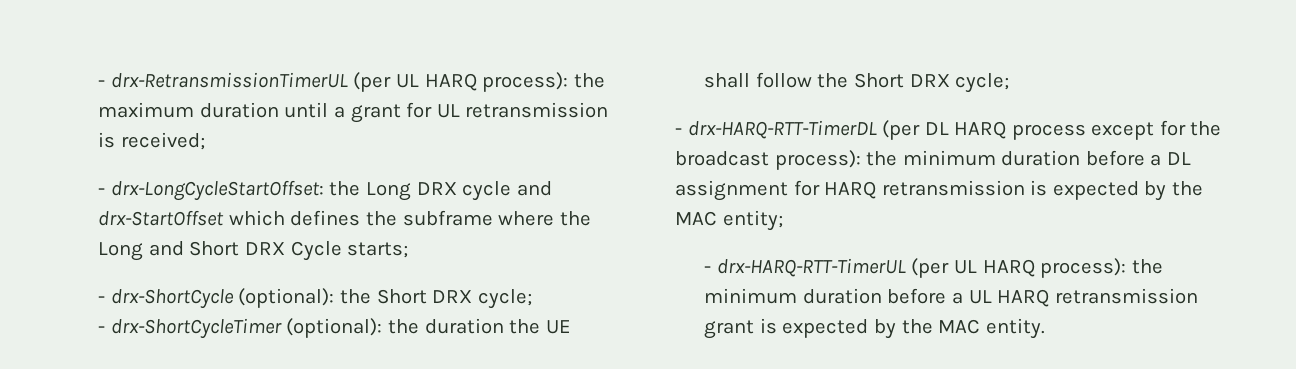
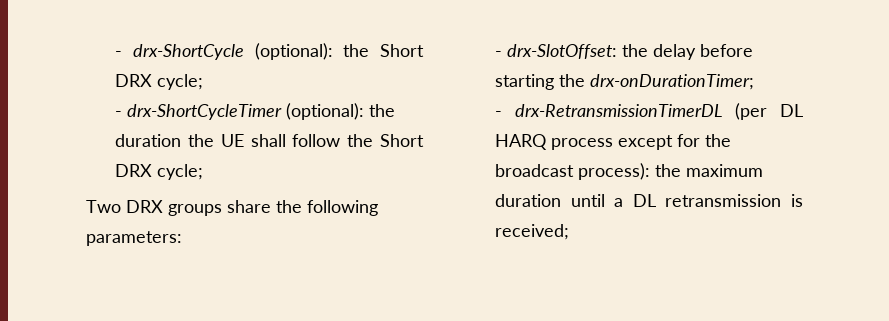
[98,72,605,92] [98,102,609,123] [98,132,205,150] [98,180,552,201] [98,210,591,226] [98,241,409,261] [98,296,106,303] - drx-RetransmissionTimerUL (per UL HARQ process): the maximum duration until a grant for UL retransmission is received; // - drx-LongCycleStartOffset: the Long DRX cycle and drx-StartOffset which defines the subframe where the Long and Short DRX Cycle starts; // - -> [115,51,123,57] -
[675,120,877,139] - drx-HARQ-RTT-TimerDL -> [86,200,378,216] [86,231,182,246] [495,44,754,60] [495,74,755,90] [495,104,723,117] Two DRX groups share the following parameters: // - drx-SlotOffset: the delay before starting the drx-onDurationTimer; // - drx-RetransmissionTimerDL
[902,150,1191,166] [675,180,1203,201] [675,210,783,231] [704,258,1163,278] [704,288,1198,307] [704,318,1045,339] minimum duration before a DL assignment for HARQ retransmission is expected by the MAC entity; // - drx-HARQ-RTT-TimerUL (per UL HARQ process): the minimum duration before a UL HARQ retransmission grant is expected by the MAC entity. -> [686,164,764,177] [495,194,803,207] [495,224,570,240] maximum duration until a DL retransmission is received;

